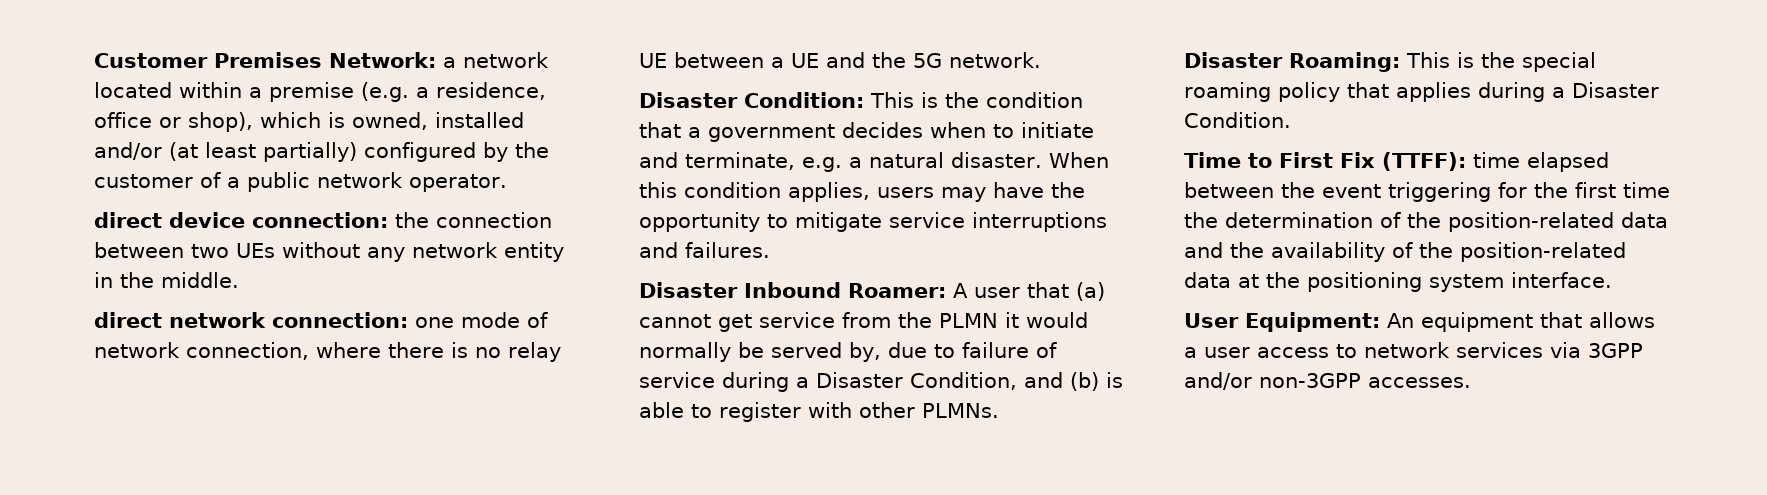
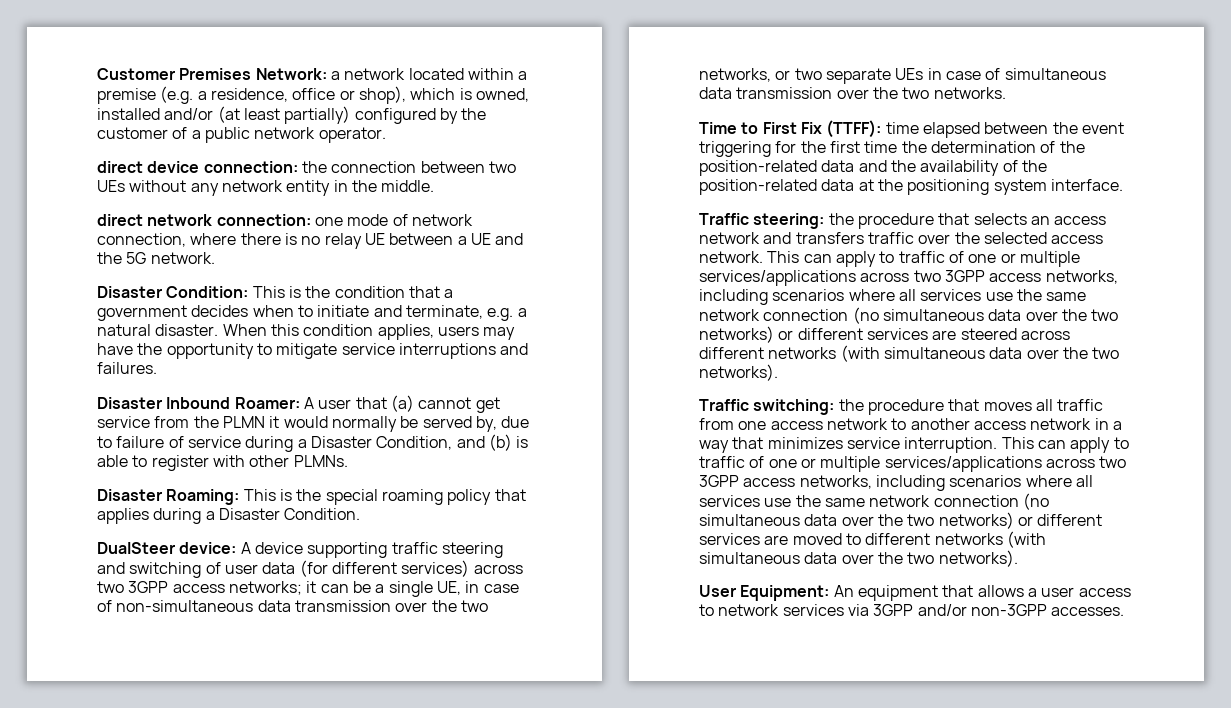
(1291, 120) none -> [97,542,503,558] [97,560,523,578] [97,581,519,597] [97,600,488,612] [699,68,1106,84] [699,87,1006,99] // DualSteer device: A device supporting traffic steering and switching of user data (for different services) across two 3GPP access networks; it can be a single UE, in case of non-simultaneous data transmission over the two networks, or two separate UEs in case of simultaneous data transmission over the two networks.
(1612, 280) none -> [699,213,1107,229] [699,232,1104,244] [699,251,1080,267] [699,270,1118,286] [699,289,1087,305] [699,307,1119,324] [699,326,1070,343] [699,345,1120,362] [699,364,778,381] [699,399,1104,415] [699,418,1122,430] [699,437,1129,453] [699,456,1127,472] [699,475,1093,491] [699,493,1049,510] [699,512,1103,529] [699,531,1046,548] [699,550,1018,567] // Traffic steering: the procedure that selects an access network and transfers traffic over the selected access network. This can apply to traffic of one or multiple services/applications across two 3GPP access networks, including scenarios where all services use the same network connection (no simultaneous data over the two networks) or different services are steered across different networks (with simultaneous data over the two networks). // Traffic switching: the procedure that moves all traffic from one access network to another access network in a way that minimizes service interruption. This can apply to traffic of one or multiple services/applications across two 3GPP access networks, including scenarios where all services use the same network connection (no simultaneous data over the two networks) or different services are moved to different networks (with simultaneous data over the two networks).

